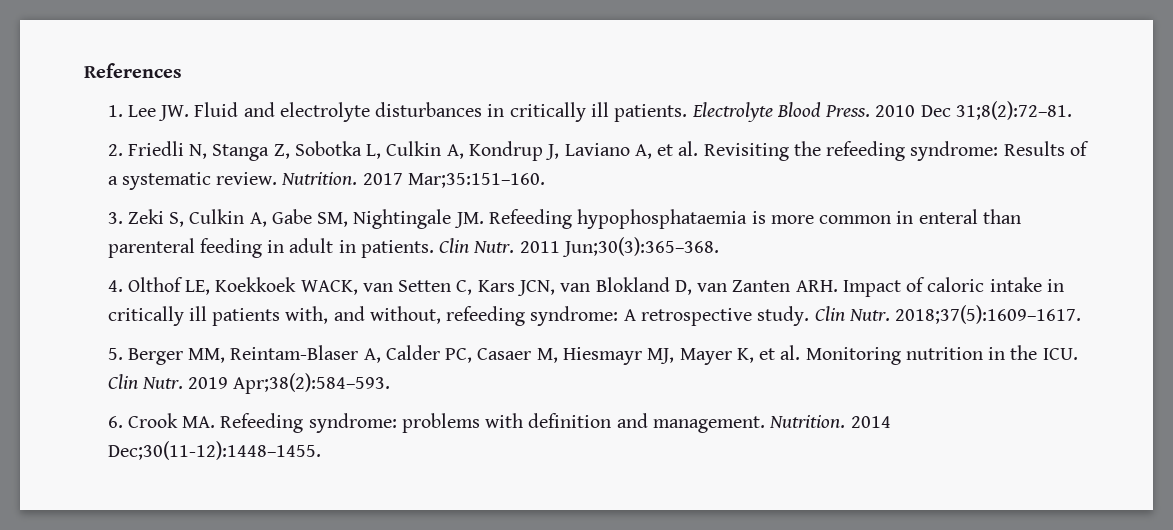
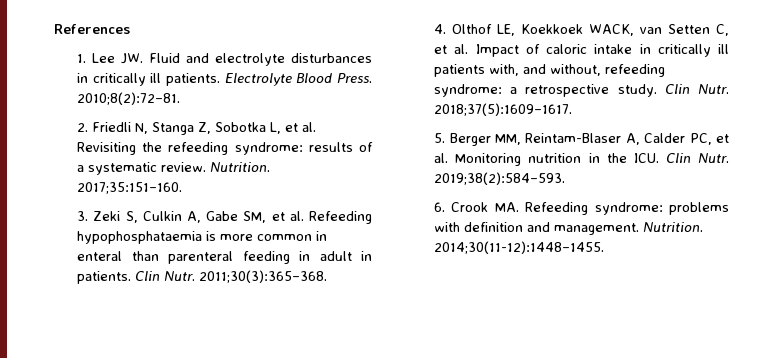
[875,101,1072,120] 2010 Dec 31;8(2):72–81. -> [77,92,181,105] 2010;8(2):72–81.
[386,141,652,161] Culkin A, Kondrup J, Laviano A, -> (282, 128) none
[1003,141,1065,156] Results -> [308,142,353,152] results
[362,173,545,188] 2017 Mar;35:151–160. -> [77,182,183,194] 2017;35:151–160.
[353,209,484,229] Nightingale JM. -> [271,211,304,221] et al.
[519,237,719,257] 2011 Jun;30(3):365–368. -> [199,270,328,283] 2011;30(3):365–368.
[477,277,838,296] Kars JCN, van Blokland D, van Zanten ARH. -> [434,44,469,54] et al.
[623,309,636,321] A -> [510,87,518,94] a
[477,347,754,365] Casaer M, Hiesmayr MJ, Mayer K, -> (712, 139) none
[188,373,391,394] 2019 Apr;38(2):584–593. -> [434,172,566,185] 2019;38(2):584–593.
[850,416,891,428] [107,441,321,460] 2014 Dec;30(11-12):1448–1455. -> [434,241,605,254] 2014;30(11-12):1448–1455.

